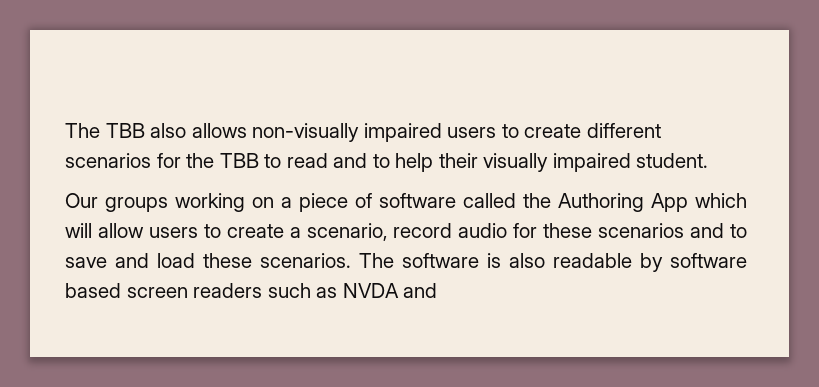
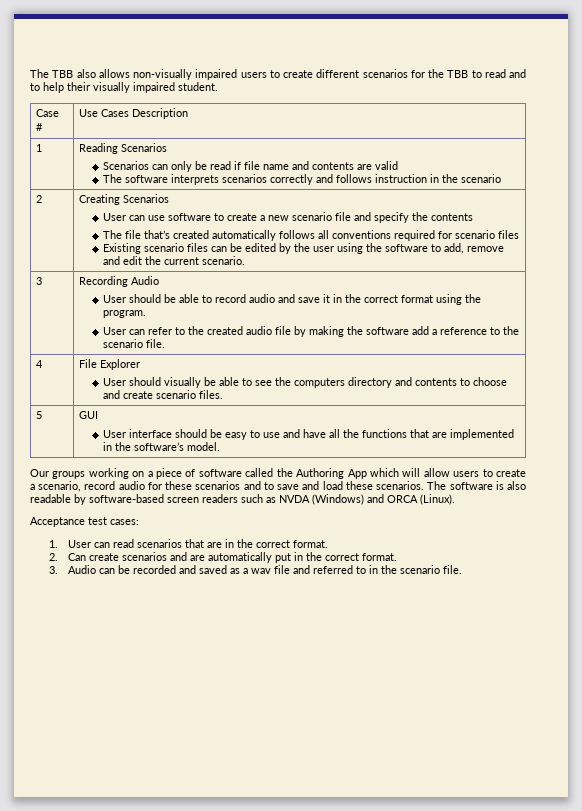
(709, 160) none -> [36,109,60,117] [36,123,44,131] [79,108,189,119] [36,144,43,152] [79,143,168,154] [102,161,398,172] [102,174,501,185] [36,195,43,203] [79,194,170,205] [102,212,473,223] [102,230,519,241] [102,243,504,254] [102,256,245,265] [36,277,43,285] [79,276,160,287] [102,294,481,305] [102,310,146,318] [102,326,519,337] [102,339,165,348] [36,360,44,368] [79,359,141,370] [102,377,507,388] [102,390,223,399] [36,411,43,419] [79,411,99,419] [102,429,514,440] [102,442,220,451] // Case # | Use Cases Description // 1 | Reading Scenarios // Scenarios can only be read if file name and contents are valid // The software interprets scenarios correctly and follows instruction in the scenario // 2 | Creating Scenarios // User can use software to create a new scenario file and specify the contents // The file that’s created automatically follows all conventions required for scenario files // Existing scenario files can be edited by the user using the software to add, remove and edit the current scenario. // 3 | Recording Audio // User should be able to record audio and save it in the correct format using the program. // User can refer to the created audio file by making the software add a reference to the scenario file. // 4 | File Explorer // User should visually be able to see the computers directory and contents to choose and create scenario files. // 5 | GUI // User interface should be easy to use and have all the functions that are implemented in the software’s model.
[670,253,747,268] [65,283,121,298] software based -> [89,494,164,503] software-based
[403,283,438,298] and -> [312,494,455,505] [30,517,139,527] [48,539,328,548] [48,552,397,563] [48,565,462,574] (Windows) and ORCA (Linux). // Acceptance test cases: // 1. User can read scenarios that are in the correct format. // 2. Can create scenarios and are automatically put in the correct format. // 3. Audio can be recorded and saved as a wav file and referred to in the scenario file.

